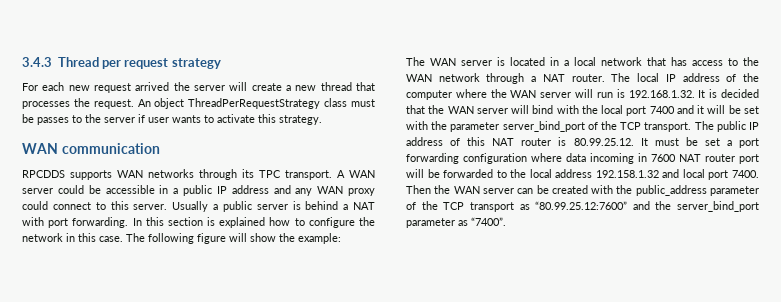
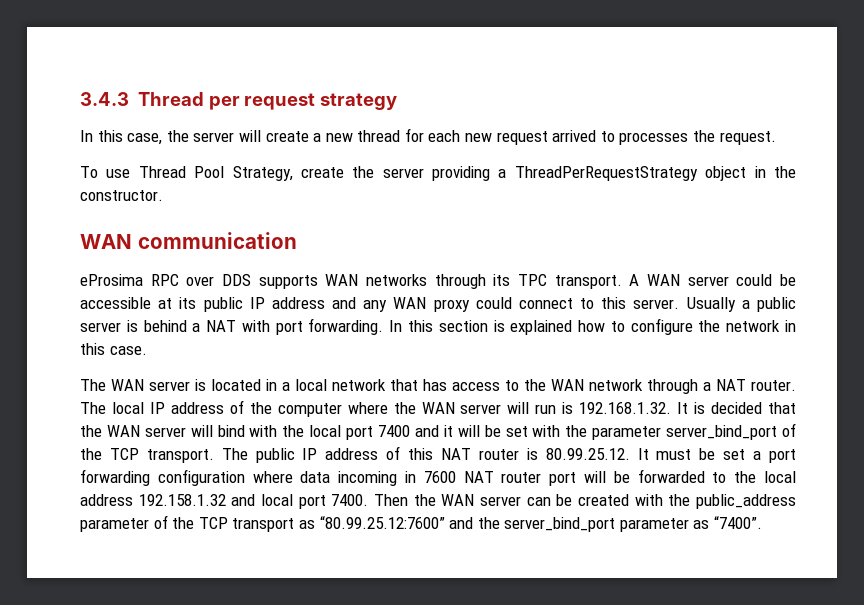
[22,82,170,93] For each new request arrived -> [80,130,163,145] In this case,
[355,82,375,91] [22,98,375,109] [22,114,322,125] [22,143,160,154] [22,170,65,178] that processes the request. An object ThreadPerRequestStrategy class must be passes to the server if user wants to activate this strategy. // WAN communication // RPCDDS -> [404,128,776,145] [80,166,796,181] [80,190,163,201] [80,232,297,249] [80,274,251,286] for each new request arrived to processes the request. // To use Thread Pool Strategy, create the server providing a ThreadPerRequestStrategy object in the constructor. // WAN communication // eProsima RPC over DDS
[159,185,179,194] in a -> [158,297,197,309] at its
[126,233,341,244] The following figure will show the example: -> (147, 350) none

